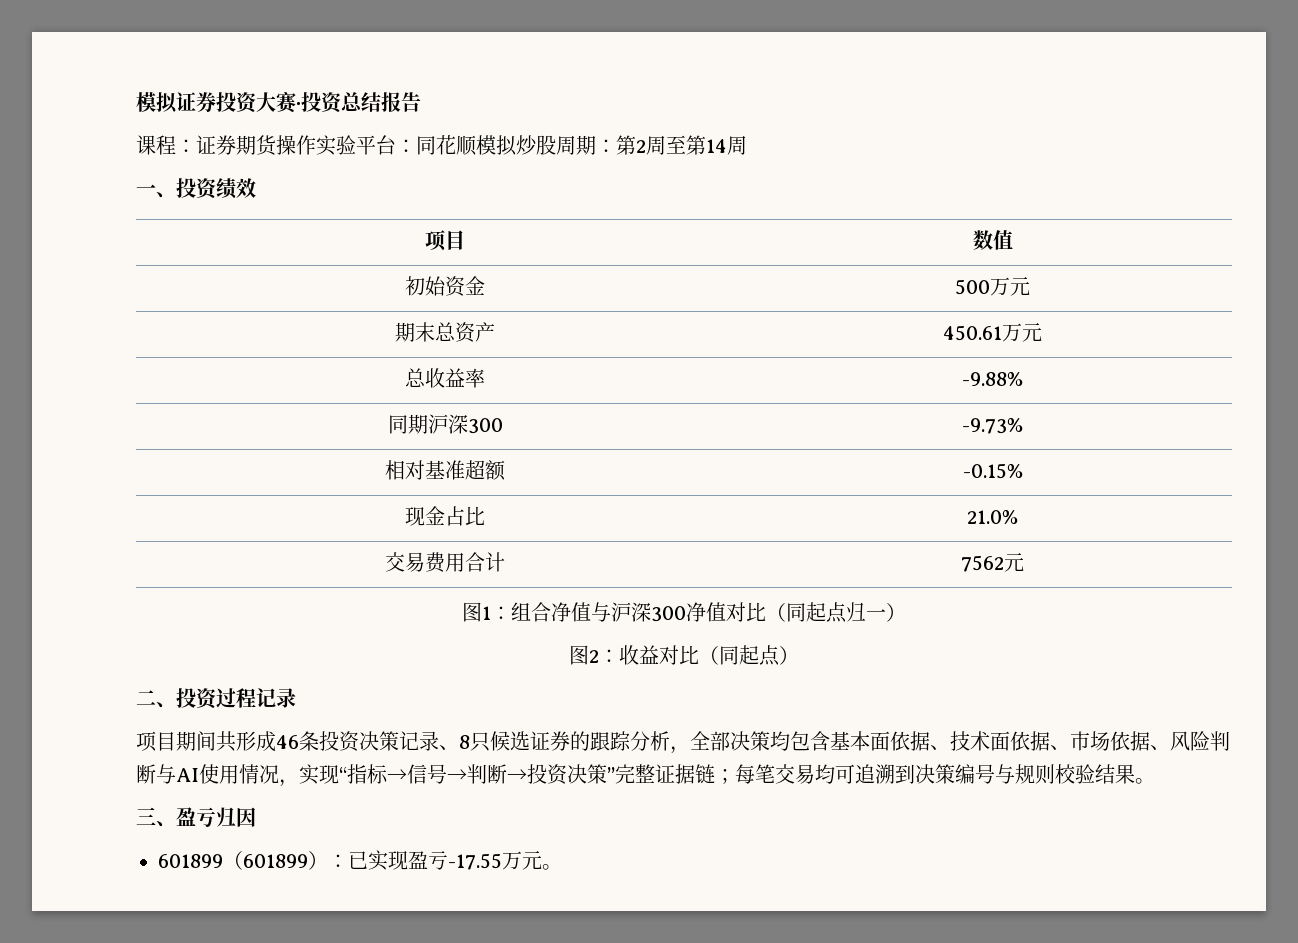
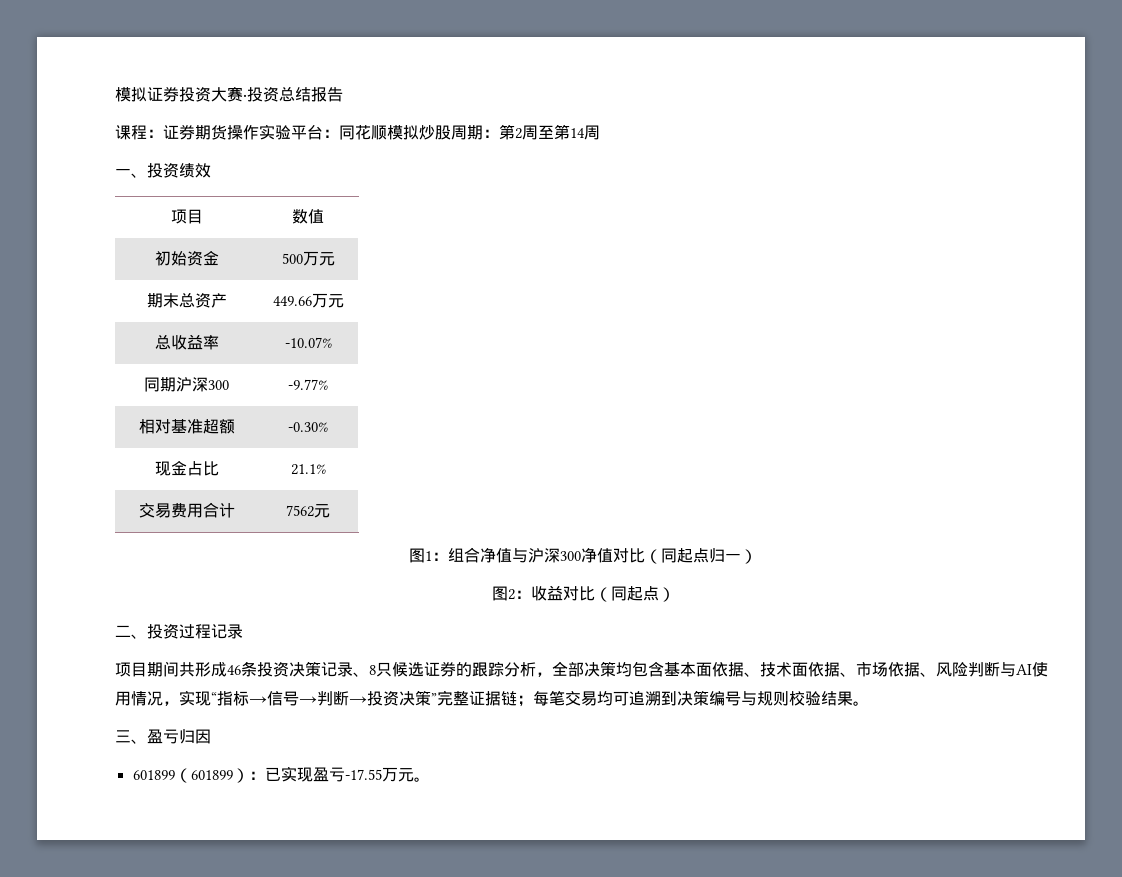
[943,325,1002,341] 450.61 -> [272,296,312,306] 449.66
[962,372,1023,386] -9.88% -> [284,337,332,348] -10.07%
[962,418,1023,434] -9.73% -> [288,379,328,390] -9.77%
[962,463,1023,479] -0.15% -> [288,422,328,432] -0.30%
[967,510,1018,524] 21.0% -> [290,464,326,475] 21.1%

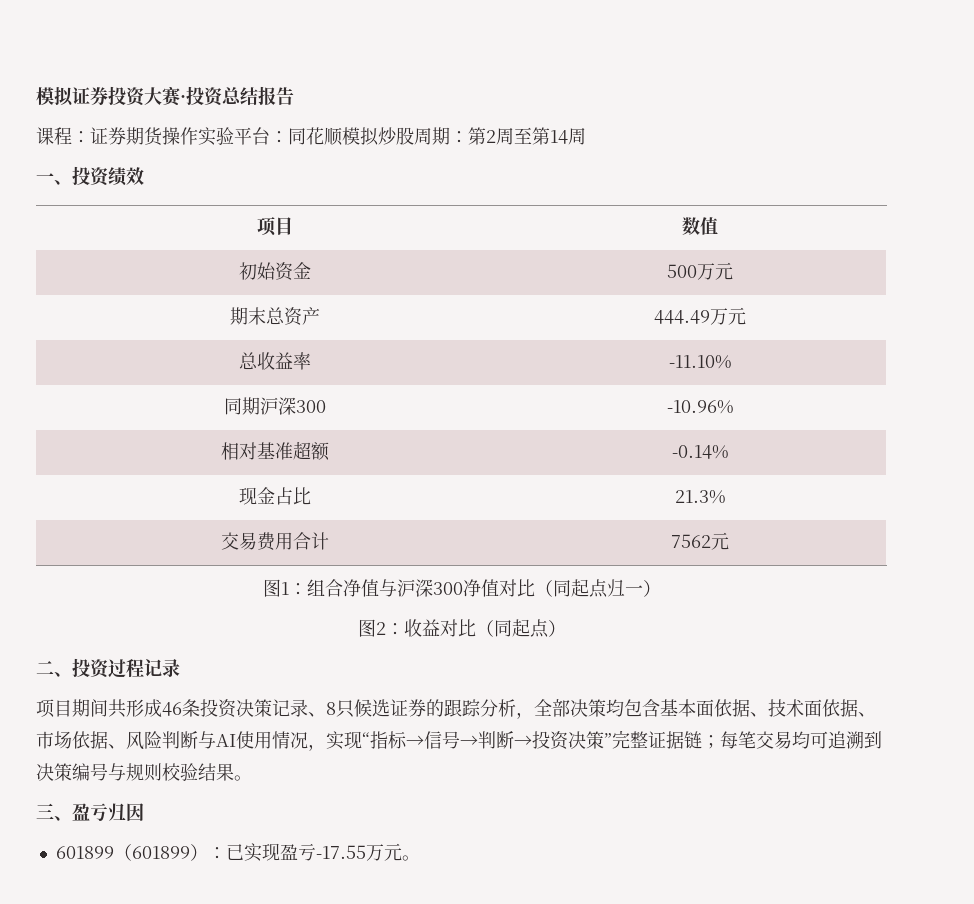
[272,296,312,306] 449.66 -> [654,310,710,324] 444.49
[284,337,332,348] -10.07% -> [668,355,732,369] -11.10%
[288,379,328,390] -9.77% -> [666,400,734,414] -10.96%
[288,422,328,432] -0.30% -> [671,445,729,459] -0.14%
[290,464,326,475] 21.1% -> [674,490,726,504] 21.3%

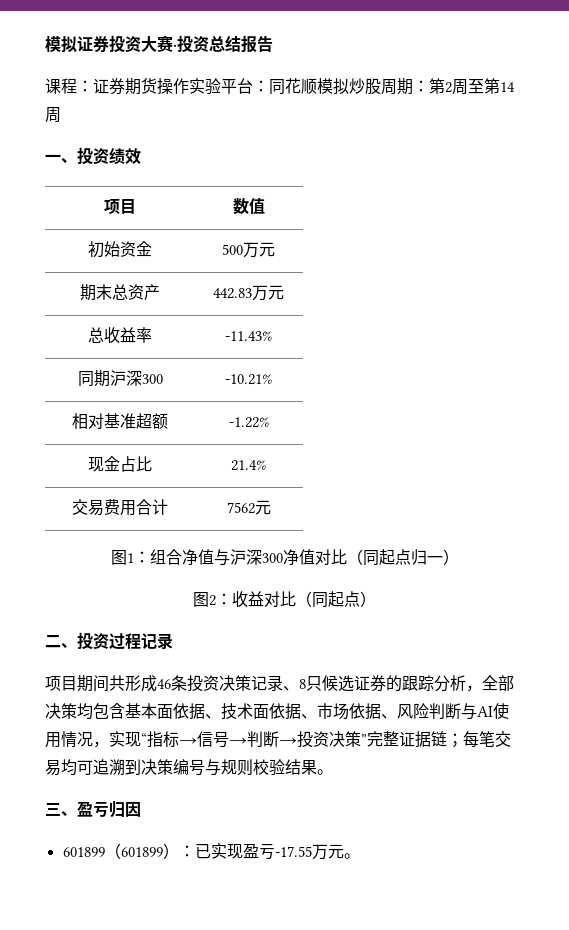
[654,310,710,324] 444.49 -> [213,288,252,299] 442.83
[668,355,732,369] -11.10% -> [225,331,272,341] -11.43%
[666,400,734,414] -10.96% -> [225,374,272,385] -10.21%
[671,445,729,459] -0.14% -> [228,417,269,428] -1.22%
[674,490,726,504] 21.3% -> [231,460,266,471] 21.4%

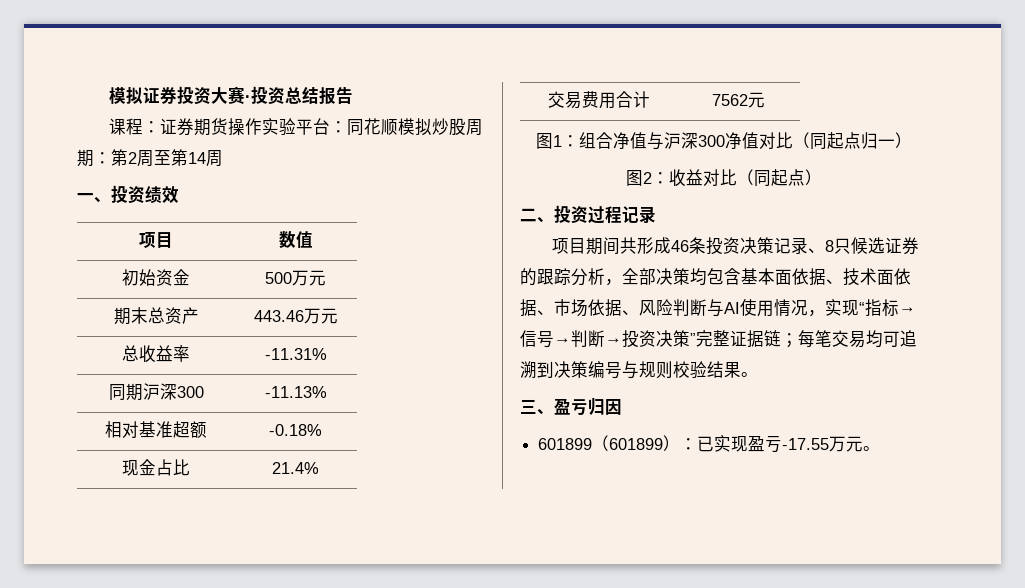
[213,288,252,299] 442.83 -> [253,310,304,322] 443.46
[225,331,272,341] -11.43% -> [264,348,327,360] -11.31%
[225,374,272,385] -10.21% -> [264,386,327,398] -11.13%
[228,417,269,428] -1.22% -> [269,424,322,436] -0.18%

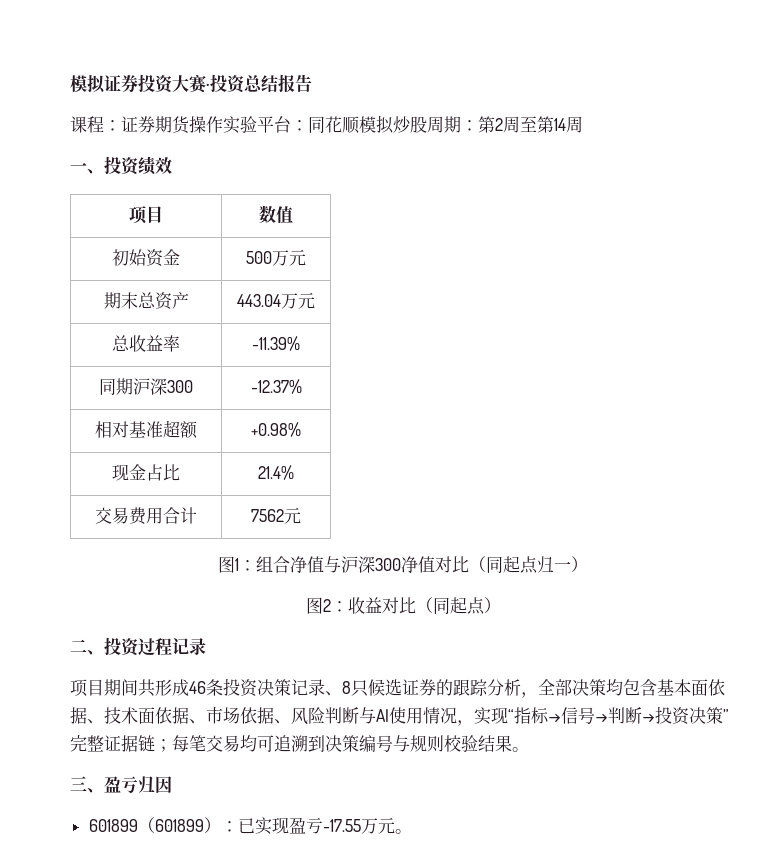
[253,310,304,322] 443.46 -> [237,294,281,307] 443.04
[264,348,327,360] -11.31% -> [252,336,300,351] -11.39%
[264,386,327,398] -11.13% -> [250,379,302,394] -12.37%
[269,424,322,436] -0.18% -> [251,422,301,437] +0.98%

